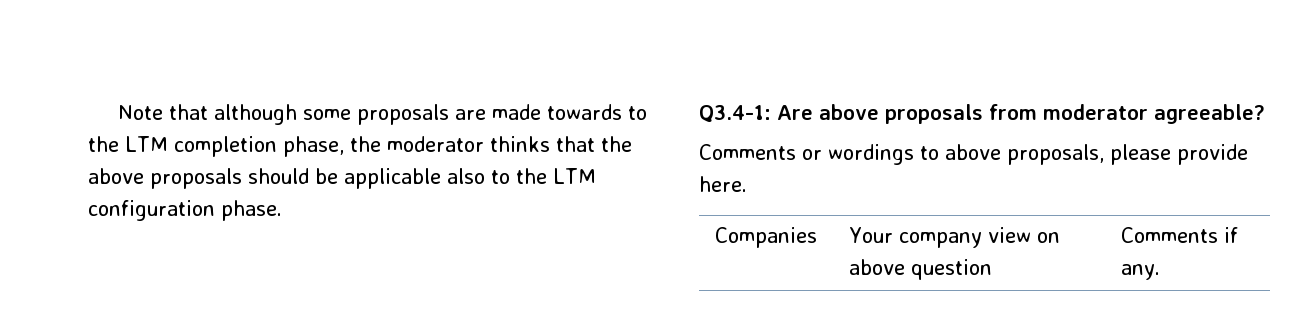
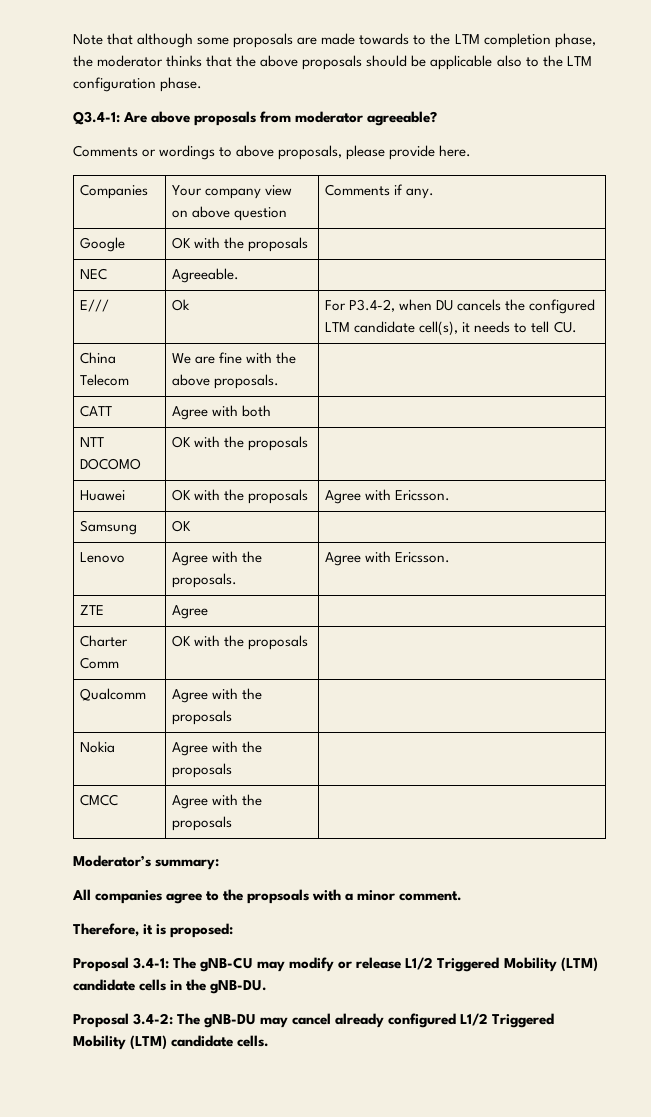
(1160, 272) none -> [80,237,126,252] [172,237,309,252] [80,268,108,280] [172,268,240,283] [80,299,110,312] [172,299,191,311] [325,299,596,314] [325,321,577,336] [80,352,117,364] [80,374,130,386] [172,352,297,364] [172,374,280,389] [80,405,113,417] [172,405,272,420] [80,437,105,447] [80,458,142,470] [172,436,309,451] [80,490,126,501] [172,489,309,504] [325,489,451,504] [80,520,138,535] [172,520,192,532] [80,552,126,563] [172,551,263,566] [172,573,238,588] [325,551,451,566] [80,605,105,615] [172,605,209,619] [80,635,129,647] [80,657,120,669] [172,635,309,650] [80,688,147,701] [172,688,263,703] [172,710,233,725] [80,741,116,753] [172,741,263,756] [172,763,233,778] [80,794,119,806] [172,794,263,809] [172,816,233,831] [73,855,220,870] [72,889,463,904] [73,923,234,938] [73,957,598,972] [73,979,268,994] [73,1013,555,1028] [73,1035,270,1050] // Google | OK with the proposals | // NEC | Agreeable. | // E/// | Ok | For P3.4-2, when DU cancels the configured LTM candidate cell(s), it needs to tell CU. // China Telecom | We are fine with the above proposals. | // CATT | Agree with both | // NTT DOCOMO | OK with the proposals | // Huawei | OK with the proposals | Agree with Ericsson. // Samsung | OK | // Lenovo | Agree with the proposals. | Agree with Ericsson. // ZTE | Agree | // Charter Comm | OK with the proposals | // Qualcomm | Agree with the proposals | // Nokia | Agree with the proposals | // CMCC | Agree with the proposals | // Moderator’s summary: // All companies agree to the propsoals with a minor comment. // Therefore, it is proposed: // Proposal 3.4-1: The gNB-CU may modify or release L1/2 Triggered Mobility (LTM) candidate cells in the gNB-DU. // Proposal 3.4-2: The gNB-DU may cancel already configured L1/2 Triggered Mobility (LTM) candidate cells.

